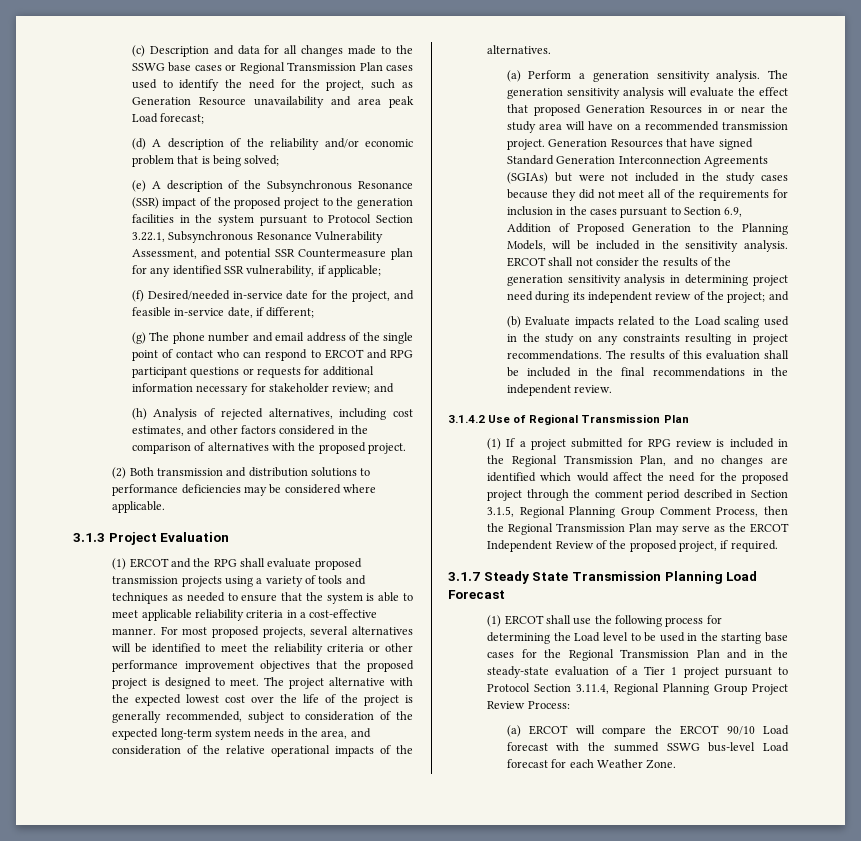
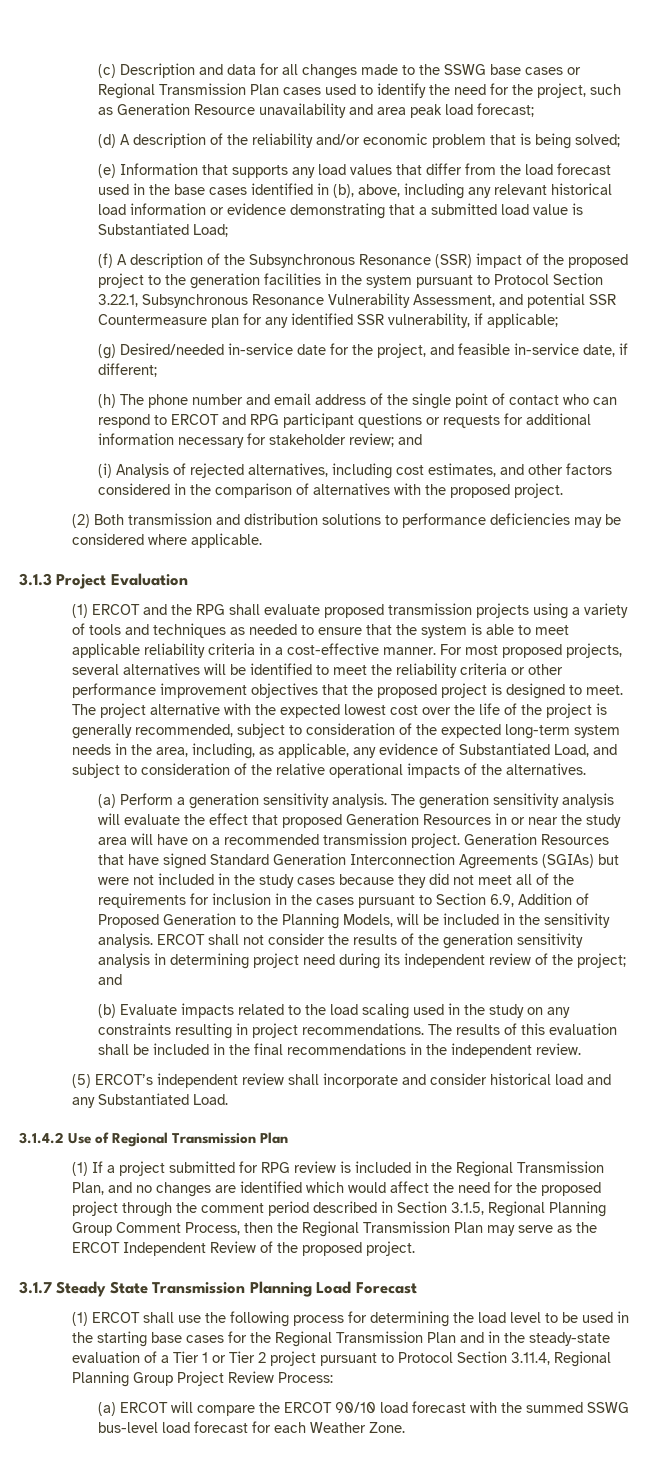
[131,113,158,123] Load -> [444,104,473,115] load
(146, 186) none -> [119,163,611,178] [97,183,612,199] [97,203,583,219] [97,223,228,237] [97,253,113,268] Information that supports any load values that differ from the load forecast used in the base cases identified in (b), above, including any relevant historical load information or evidence demonstrating that a submitted load value is Substantiated Load; // (f)
[131,290,144,302] (f) -> [97,344,116,359] (g)
[131,332,146,344] (g) -> [97,394,116,408] (h)
[131,408,147,420] (h) -> [97,463,112,478] (i)
[350,728,371,738] and -> [191,743,617,759] [71,763,137,778] including, as applicable, any evidence of Substantiated Load, and subject to
[694,316,721,326] Load -> [329,1004,358,1015] load
(613, 389) none -> [71,1073,611,1088] [71,1093,228,1108] // (5) ERCOT’s independent review shall incorporate and consider historical load and any Substantiated Load.
[679,540,778,552] project, if required. -> [365,1241,415,1256] project.
[574,632,601,642] Load -> [477,1312,506,1323] load
(678, 671) none -> [211,1351,266,1363] or Tier 2
[763,725,789,735] Load -> [379,1402,408,1413] load
[763,742,789,752] Load -> [161,1422,190,1433] load

